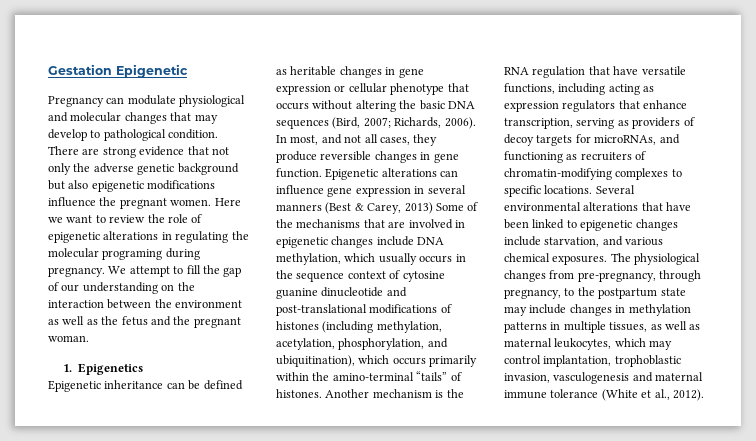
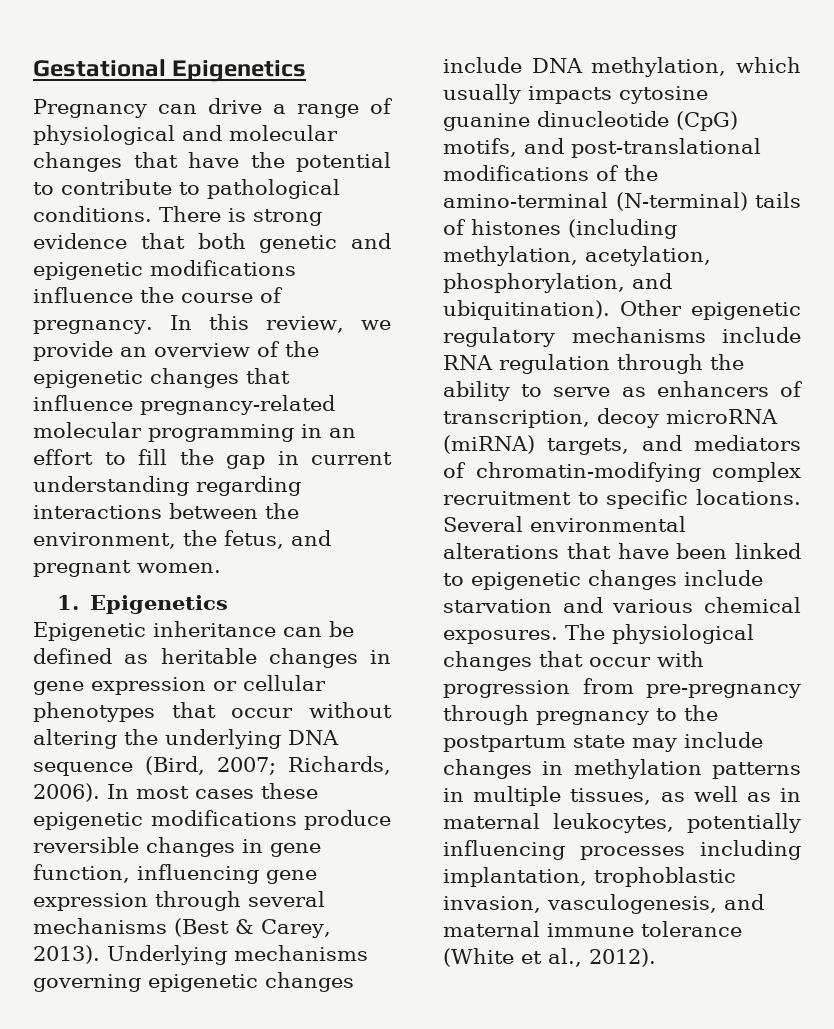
[48,64,188,78] Gestation Epigenetic -> [33,59,307,82] Gestational Epigenetics
[127,95,176,105] modulate -> [208,98,393,118] drive a range of
[194,114,218,124] [48,129,219,141] [48,146,229,158] [48,163,239,175] [48,180,216,192] [48,197,241,209] [48,214,203,223] [48,231,249,243] [48,248,200,260] [48,265,242,277] [48,282,195,294] [48,299,243,309] [48,316,241,328] [48,335,89,342] may develop to pathological condition. There are strong evidence that not only the adverse genetic background but also epigenetic modifications influence the pregnant women. Here we want to review the role of epigenetic alterations in regulating the molecular programing during pregnancy. We attempt to fill the gap of our understanding on the interaction between the environment as well as the fetus and the pregnant woman. -> [188,152,391,172] [33,179,340,199] [33,206,322,226] [33,233,391,253] [33,260,296,280] [33,287,283,303] [33,314,391,334] [33,341,319,361] [33,368,290,388] [33,395,335,415] [33,422,356,442] [33,449,392,469] [33,476,301,496] [33,503,299,519] [33,530,331,549] [33,560,221,577] have the potential to contribute to pathological conditions. There is strong evidence that both genetic and epigenetic modifications influence the course of pregnancy. In this review, we provide an overview of the epigenetic changes that influence pregnancy-related molecular programming in an effort to fill the gap in current understanding regarding interactions between the environment, the fetus, and pregnant women.
[390,83,469,95] [276,100,475,112] [276,119,329,129] phenotype that occurs without altering the basic DNA sequences -> [33,702,392,722] [33,729,339,749] [33,762,133,776] phenotypes that occur without altering the underlying DNA sequence
[290,134,438,146] most, and not all cases, they -> [136,783,318,799] [33,810,297,830] most cases these epigenetic modifications
[276,168,459,180] [276,185,466,197] [276,202,479,214] [276,219,465,229] function. Epigenetic alterations can influence gene expression in several manners (Best & Carey, 2013) Some of the mechanisms that are involved in -> [33,864,317,884] [33,891,325,911] [33,918,331,938] [33,945,368,965] [33,974,141,992] function, influencing gene expression through several mechanisms (Best & Carey, 2013). Underlying mechanisms governing
[419,254,466,263] [276,270,401,282] occurs in the sequence context of -> [528,86,612,104] impacts
(384, 292) none -> [676,111,738,131] [443,138,517,157] (CpG) motifs,
(452, 308) none -> [624,165,658,181] [443,192,801,211] [443,219,466,235] the amino-terminal (N-terminal) tails of
[276,355,478,367] [276,371,462,381] [276,389,464,398] [504,66,686,78] [504,83,655,95] [504,100,688,112] [504,117,695,129] [504,134,680,146] [504,151,647,163] [504,168,669,180] ubiquitination), which occurs primarily within the amino-terminal “tails” of histones. Another mechanism is the RNA regulation that have versatile functions, including acting as expression regulators that enhance transcription, serving as providers of decoy targets for microRNAs, and functioning as recruiters of chromatin-modifying complexes -> [443,300,801,320] [443,327,801,347] [443,354,744,374] [443,381,803,401] [443,408,778,428] [443,435,801,455] [443,462,801,482] [443,491,571,505] ubiquitination). Other epigenetic regulatory mechanisms include RNA regulation through the ability to serve as enhancers of transcription, decoy microRNA (miRNA) targets, and mediators of chromatin-modifying complex recruitment
[544,237,600,247] starvation, -> [443,599,552,613] starvation
[549,270,702,282] [504,289,561,299] from pre-pregnancy, through pregnancy, -> [539,651,704,667] [443,678,801,698] [443,705,649,725] that occur with progression from pre-pregnancy through pregnancy
(701, 327) none -> [780,788,801,802] in
[614,338,673,350] [504,355,541,364] which may control -> [687,813,801,833] [443,840,801,860] potentially influencing processes including
[553,372,630,384] vasculogenesis -> [547,894,717,914] vasculogenesis,

